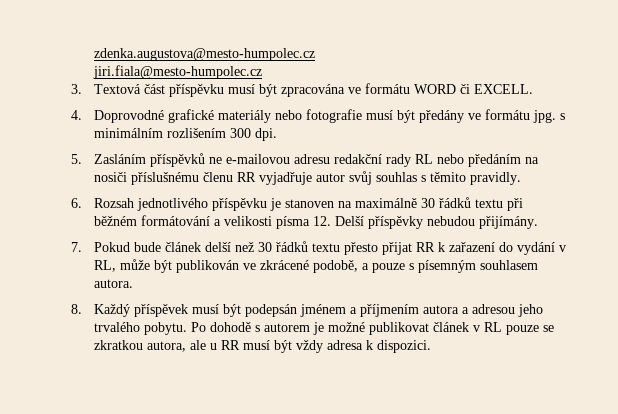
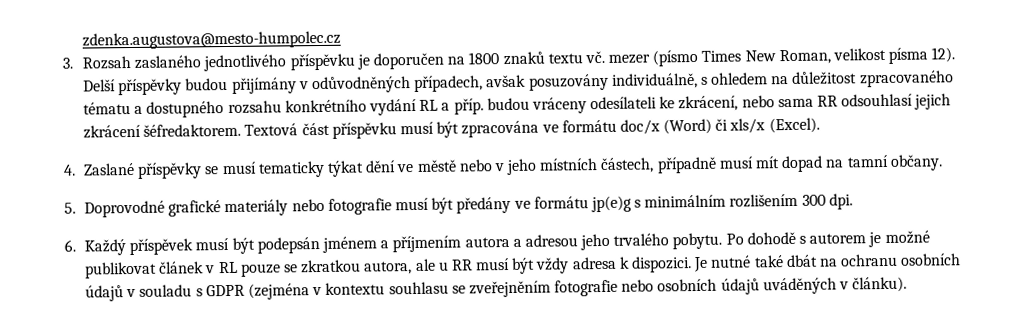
[93,65,263,79] // jiri.fiala@mesto-humpolec.cz -> (342, 40) none
(83, 89) none -> [82,47,956,72] [83,70,954,96] [83,93,952,118] [83,123,242,139] Rozsah zaslaného jednotlivého příspěvku je doporučen na 1800 znaků textu vč. mezer (písmo Times New Roman, velikost písma 12). Delší příspěvky budou přijímány v odůvodněných případech, avšak posuzovány individuálně, s ohledem na důležitost zpracovaného tématu a dostupného rozsahu konkrétního vydání RL a příp. budou vráceny odesílateli ke zkrácení, nebo sama RR odsouhlasí jejich zkrácení šéfredaktorem.
[414,84,534,94] [71,110,83,120] WORD či EXCELL. // 4. -> [619,117,820,135] [62,154,943,179] [63,202,76,214] doc/x (Word) či xls/x (Excel). // 4. Zaslané příspěvky se musí tematicky týkat dění ve městě nebo v jeho místních částech, případně musí mít dopad na tamní občany. // 5.
[533,110,557,123] jpg. -> [590,195,632,213] jp(e)g
[71,153,540,167] [94,171,522,185] [71,197,524,211] [94,215,539,229] [71,241,567,255] [94,259,539,273] [94,279,134,288] [71,304,83,314] 5. Zasláním příspěvků ne e-mailovou adresu redakční rady RL nebo předáním na nosiči příslušnému členu RR vyjadřuje autor svůj souhlas s těmito pravidly. // 6. Rozsah jednotlivého příspěvku je stanoven na maximálně 30 řádků textu při běžném formátování a velikosti písma 12. Delší příspěvky nebudou přijímány. // 7. Pokud bude článek delší než 30 řádků textu přesto přijat RR k zařazení do vydání v RL, může být publikován ve zkrácené podobě, a pouze s písemným souhlasem autora. // 8. -> [63,239,76,252] 6.
(432, 346) none -> [693,253,962,273] [85,276,908,302] Je nutné také dbát na ochranu osobních údajů v souladu s GDPR (zejména v kontextu souhlasu se zveřejněním fotografie nebo osobních údajů uváděných v článku).

